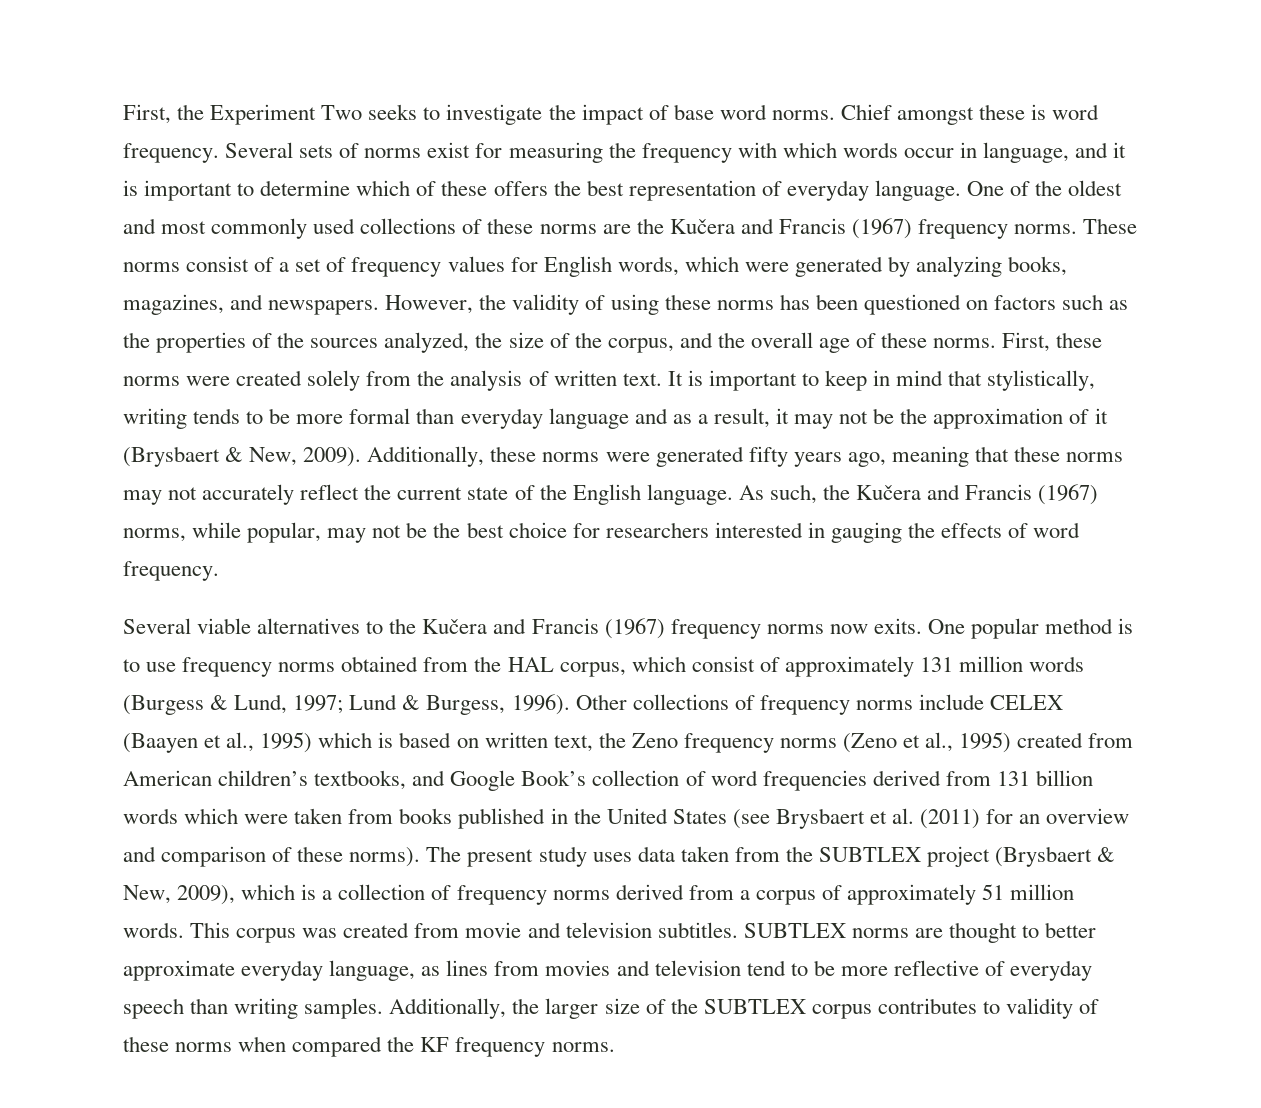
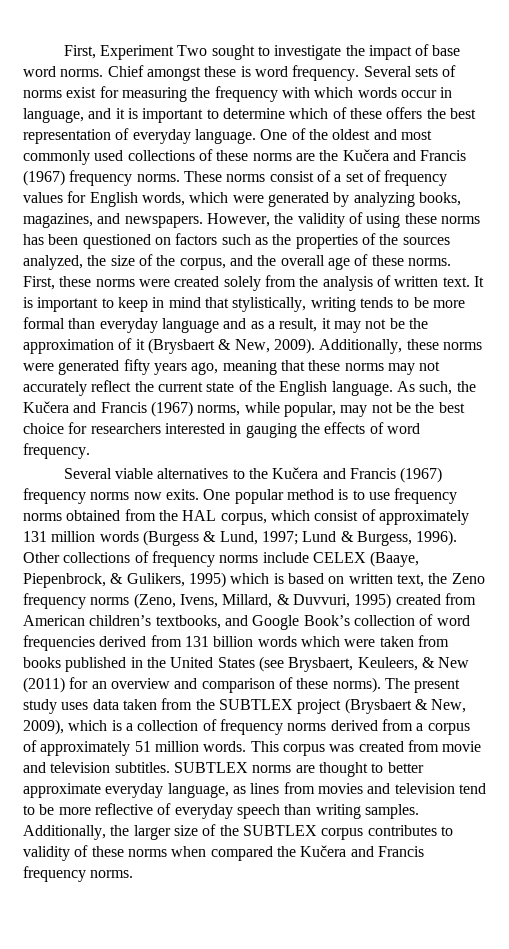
[123,104,205,124] First, the -> [63,45,96,59] First,
[368,104,418,120] seeks -> [211,45,255,60] sought
[123,732,255,753] (Baayen et al., -> [370,551,420,567] [23,573,185,588] (Baaye, Piepenbrock, & Gulikers,
[843,732,954,753] (Zeno et al., -> [133,593,350,609] (Zeno, Ivens, Millard, & Duvvuri,
[775,808,915,829] Brysbaert et al. -> [288,657,470,672] Brysbaert, Keuleers, & New
[420,1037,450,1052] KF -> [300,845,424,857] Kučera and Francis

